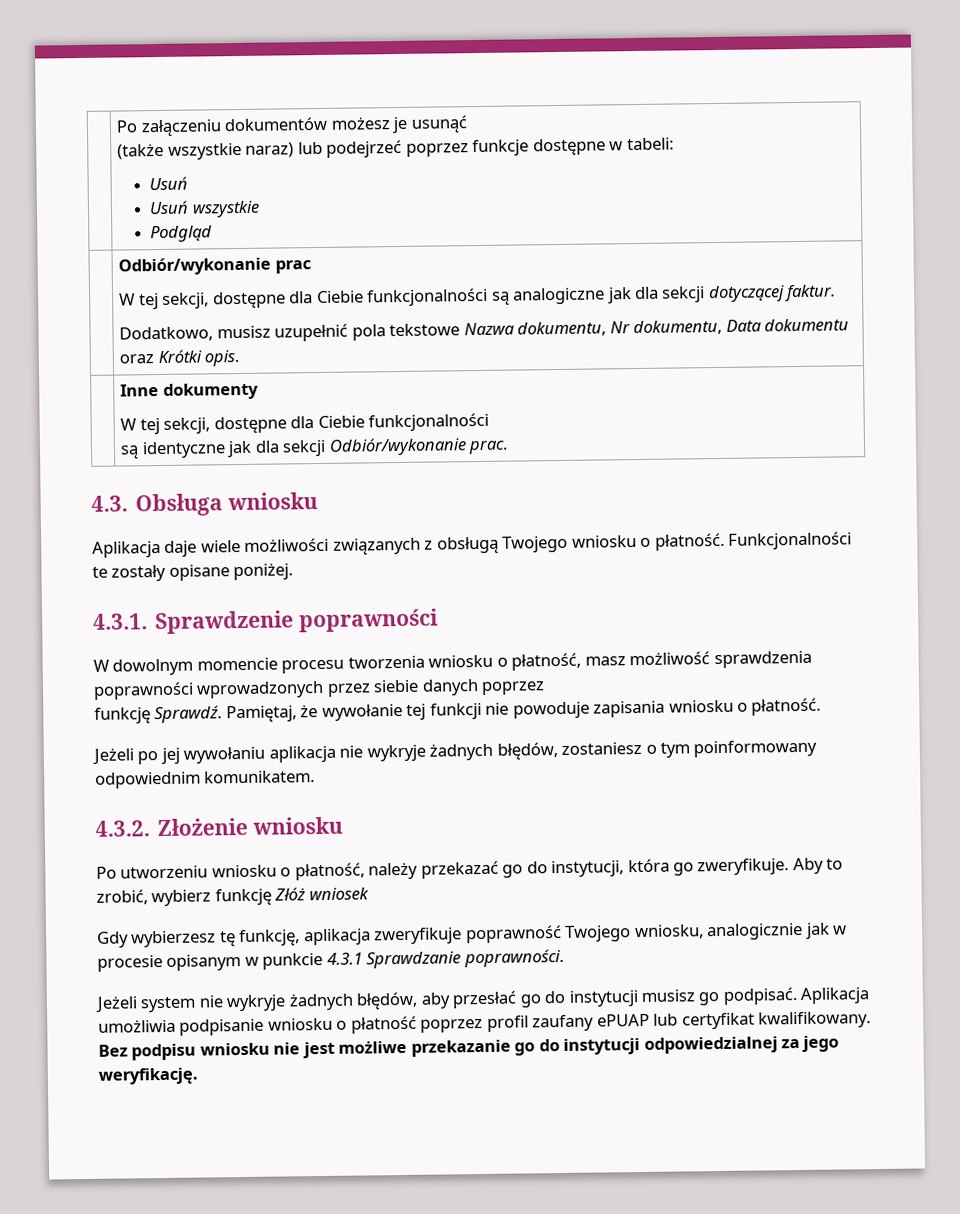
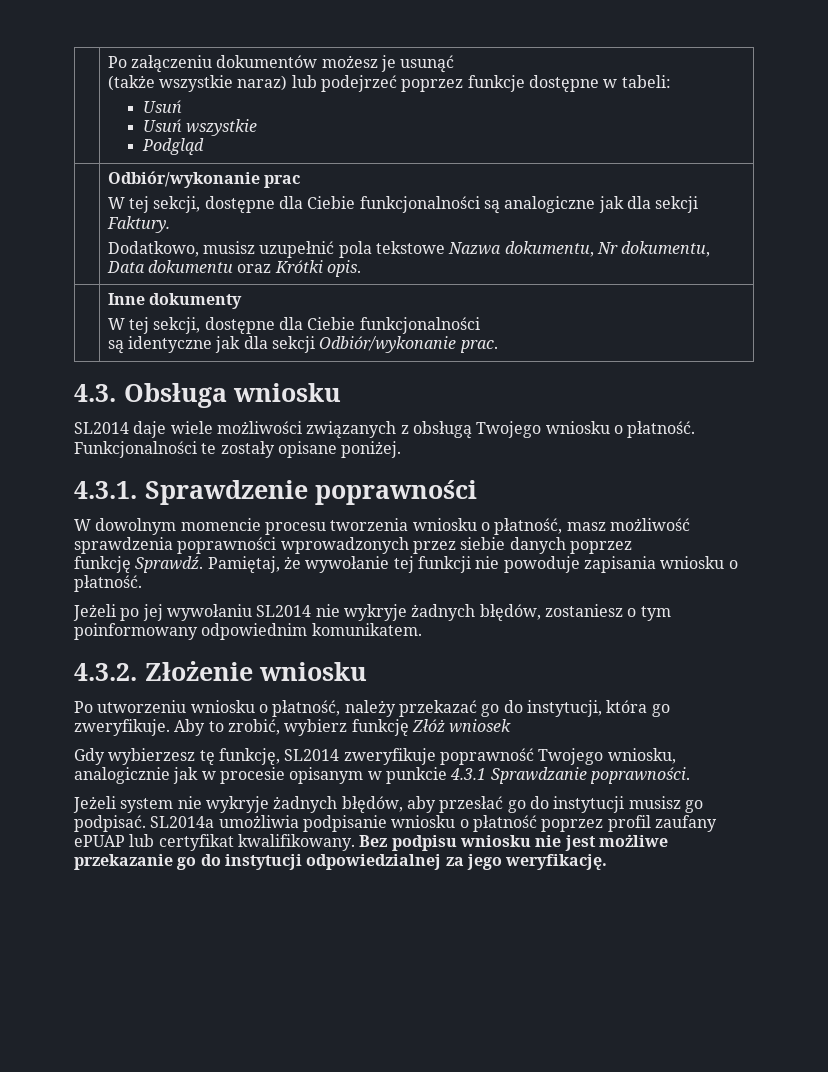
[707,284,837,303] dotyczącej faktur. -> [106,216,170,233] Faktury.
[92,541,161,558] Aplikacja -> [74,422,129,434] SL2014
[268,745,336,763] aplikacja -> [256,605,312,617] SL2014
[303,928,371,946] aplikacja -> [284,749,340,761] SL2014
[800,987,871,1004] Aplikacja -> [150,816,215,828] SL2014a

